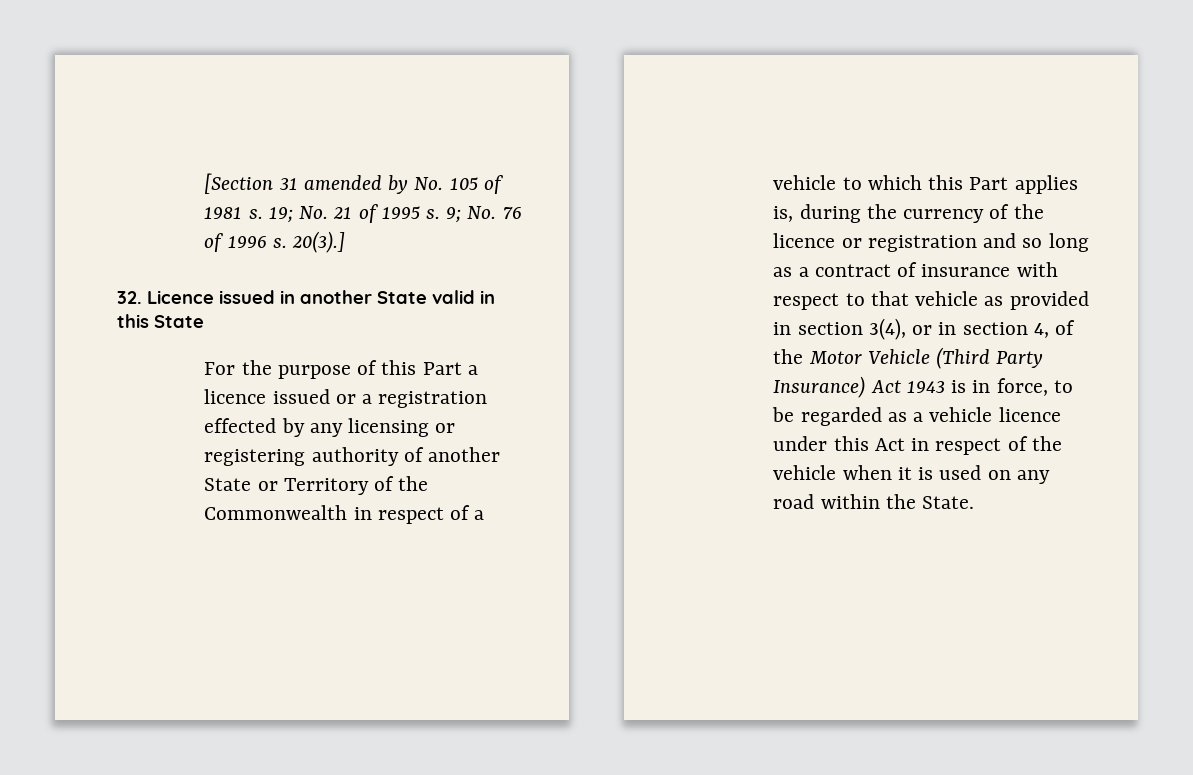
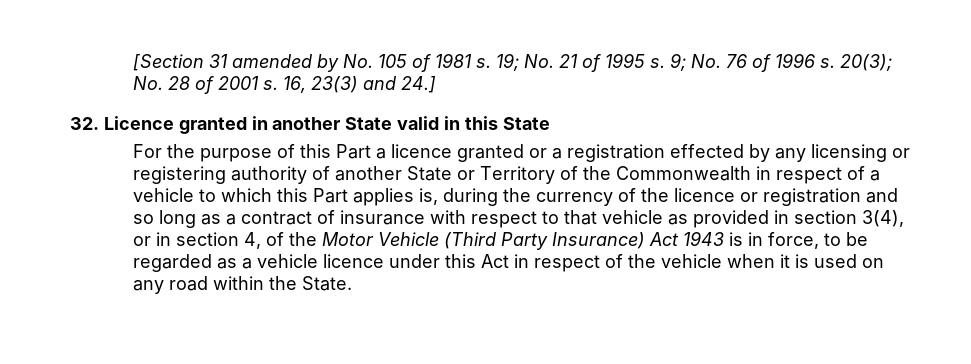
[292,231,346,253] 20(3).] -> [839,54,892,71] [132,76,436,94] 20(3); No. 28 of 2001 s. 16, 23(3) and 24.]
[219,290,275,304] issued -> [178,117,247,134] granted
[272,389,330,404] issued -> [456,144,524,162] granted

